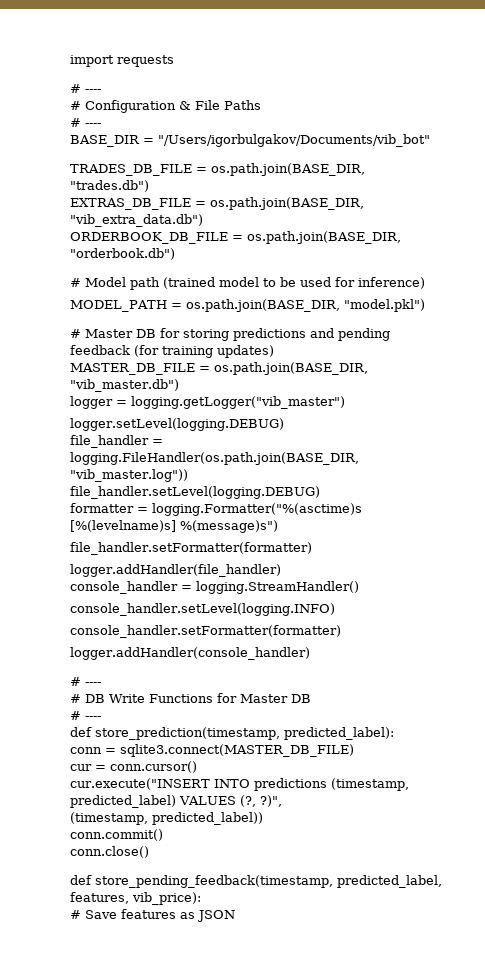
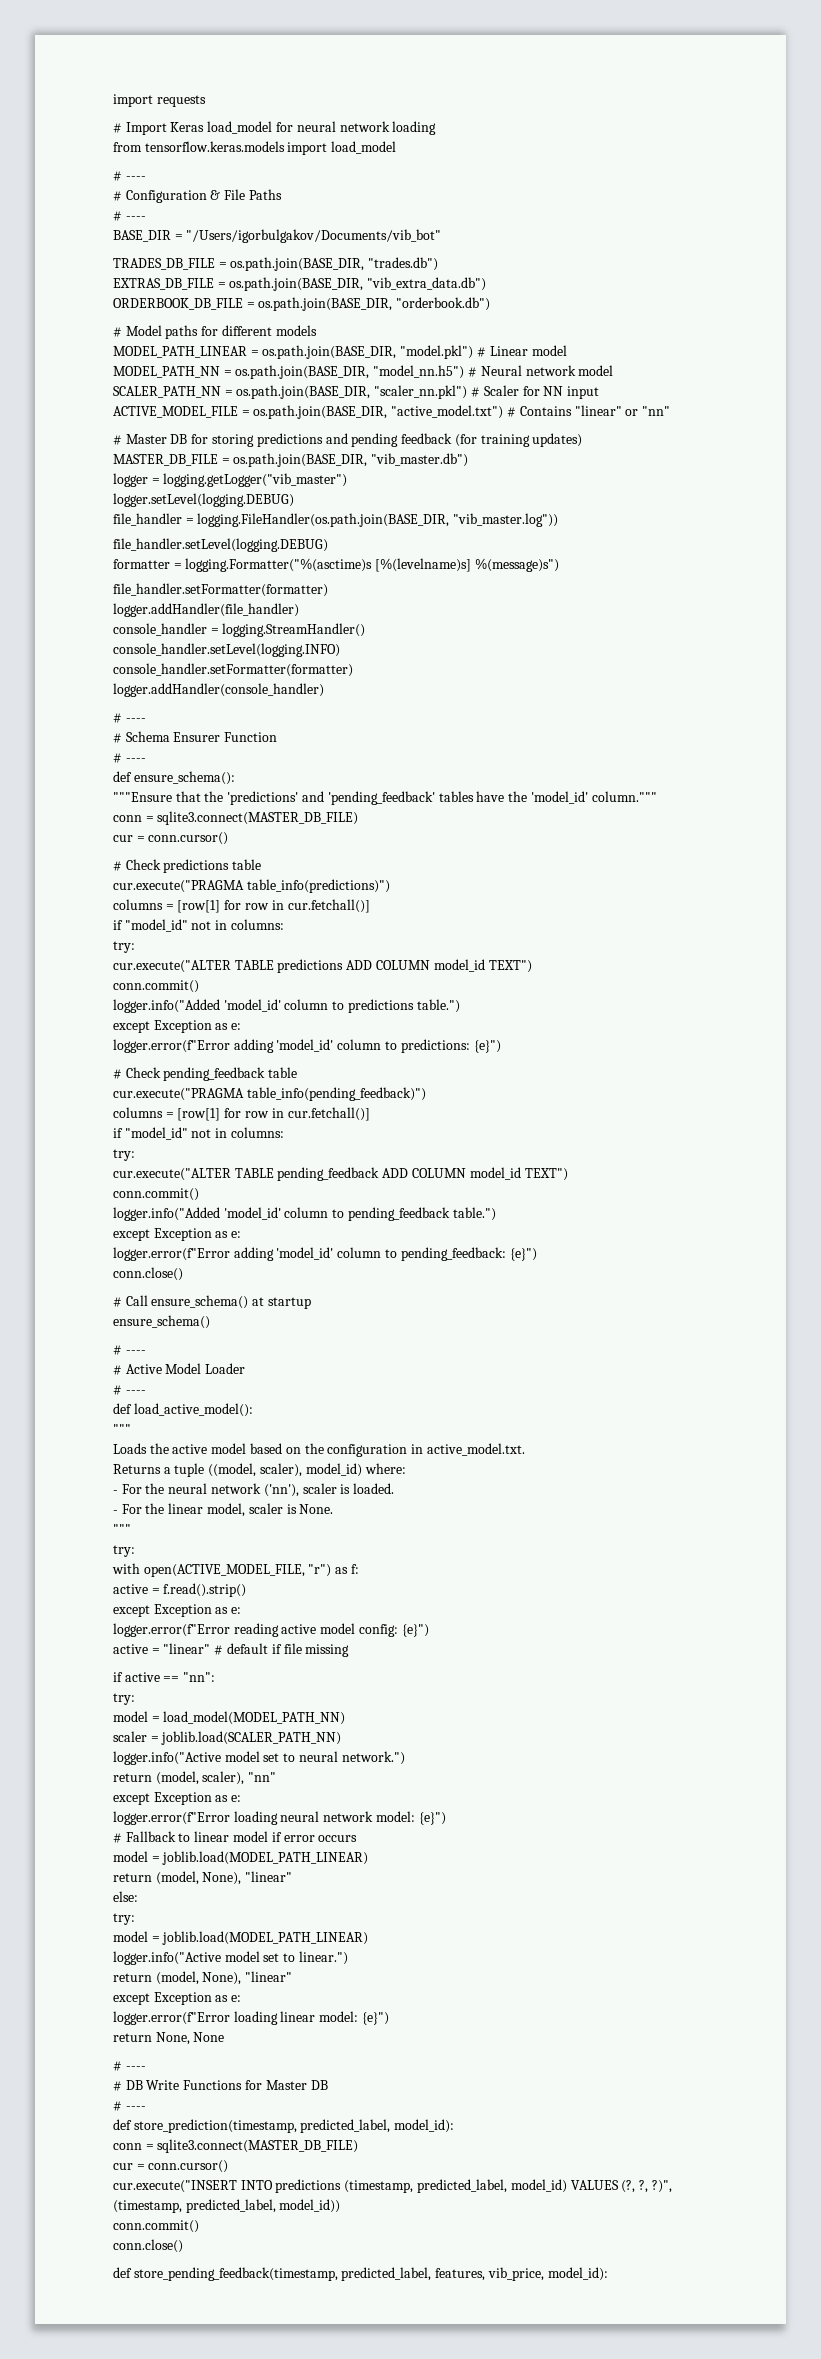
(175, 61) none -> [112,121,437,135] [112,141,397,155] // # Import Keras load_model for neural network loading // from tensorflow.keras.models import load_model
[130,277,426,290] [70,299,426,312] path (trained model to be used for inference) // MODEL_PATH = os.path.join(BASE_DIR, "model.pkl") -> [165,325,317,339] [112,345,567,359] [112,365,614,379] [112,385,600,399] [112,405,671,419] paths for different models // MODEL_PATH_LINEAR = os.path.join(BASE_DIR, "model.pkl") # Linear model // MODEL_PATH_NN = os.path.join(BASE_DIR, "model_nn.h5") # Neural network model // SCALER_PATH_NN = os.path.join(BASE_DIR, "scaler_nn.pkl") # Scaler for NN input // ACTIVE_MODEL_FILE = os.path.join(BASE_DIR, "active_model.txt") # Contains "linear" or "nn"
(102, 684) none -> [112,731,278,743] [112,753,146,763] [112,771,235,785] [112,791,657,805] [112,811,359,825] [112,832,229,845] [112,859,262,873] [112,879,390,893] [112,899,370,913] [112,919,284,932] [112,941,135,953] [112,959,532,973] [112,980,199,993] [112,999,460,1013] [112,1020,242,1033] [112,1039,501,1053] [112,1067,298,1081] [112,1087,426,1101] [112,1107,370,1121] [112,1127,284,1140] [112,1149,135,1161] [112,1167,568,1181] [112,1188,199,1201] [112,1207,496,1221] [112,1228,242,1241] [112,1247,537,1261] [112,1267,183,1281] [112,1295,311,1309] [112,1315,210,1329] [112,1345,146,1355] [112,1363,246,1375] [112,1385,146,1395] [112,1403,253,1417] [112,1424,131,1434] [112,1443,525,1457] [112,1463,406,1477] [112,1483,395,1497] [112,1503,334,1517] [112,1524,131,1534] [112,1545,135,1557] [111,1563,359,1577] [112,1583,247,1597] [112,1604,242,1617] [112,1623,429,1637] [112,1643,350,1657] [112,1672,216,1682] [112,1693,135,1705] [112,1711,346,1725] [112,1731,342,1745] [112,1751,405,1765] [112,1771,277,1785] [112,1792,242,1805] [112,1811,446,1825] [112,1831,358,1843] [112,1851,369,1865] [112,1871,293,1885] [112,1891,138,1902] [112,1913,135,1925] [112,1931,369,1945] [112,1951,348,1965] [112,1971,293,1985] [112,1992,242,2005] [112,2011,389,2025] [112,2032,225,2045] [112,2061,146,2071] // # Schema Ensurer Function // # ---- // def ensure_schema(): // """Ensure that the 'predictions' and 'pending_feedback' tables have the 'model_id' column.""" // conn = sqlite3.connect(MASTER_DB_FILE) // cur = conn.cursor() // # Check predictions table // cur.execute("PRAGMA table_info(predictions)") // columns = [row[1] for row in cur.fetchall()] // if "model_id" not in columns: // try: // cur.execute("ALTER TABLE predictions ADD COLUMN model_id TEXT") // conn.commit() // logger.info("Added 'model_id' column to predictions table.") // except Exception as e: // logger.error(f"Error adding 'model_id' column to predictions: {e}") // # Check pending_feedback table // cur.execute("PRAGMA table_info(pending_feedback)") // columns = [row[1] for row in cur.fetchall()] // if "model_id" not in columns: // try: // cur.execute("ALTER TABLE pending_feedback ADD COLUMN model_id TEXT") // conn.commit() // logger.info("Added 'model_id' column to pending_feedback table.") // except Exception as e: // logger.error(f"Error adding 'model_id' column to pending_feedback: {e}") // conn.close() // # Call ensure_schema() at startup // ensure_schema() // # ---- // # Active Model Loader // # ---- // def load_active_model(): // """ // Loads the active model based on the configuration in active_model.txt. // Returns a tuple ((model, scaler), model_id) where: // - For the neural network ('nn'), scaler is loaded. // - For the linear model, scaler is None. // """ // try: // with open(ACTIVE_MODEL_FILE, "r") as f: // active = f.read().strip() // except Exception as e: // logger.error(f"Error reading active model config: {e}") // active = "linear" # default if file missing // if active == "nn": // try: // model = load_model(MODEL_PATH_NN) // scaler = joblib.load(SCALER_PATH_NN) // logger.info("Active model set to neural network.") // return (model, scaler), "nn" // except Exception as e: // logger.error(f"Error loading neural network model: {e}") // # Fallback to linear model if error occurs // model = joblib.load(MODEL_PATH_LINEAR) // return (model, None), "linear" // else: // try: // model = joblib.load(MODEL_PATH_LINEAR) // logger.info("Active model set to linear.") // return (model, None), "linear" // except Exception as e: // logger.error(f"Error loading linear model: {e}") // return None, None // # ----
[284,727,395,740] predicted_label): -> [300,2119,455,2133] predicted_label, model_id):
[70,795,177,808] predicted_label) -> [416,2179,567,2193] predicted_label, model_id)
(257, 801) none -> [639,2180,649,2193] ?,
[152,812,264,825] predicted_label)) -> [185,2199,341,2213] predicted_label, model_id))
[132,892,202,905] [70,909,236,922] vib_price): // # Save features as JSON -> [487,2267,608,2281] vib_price, model_id):

